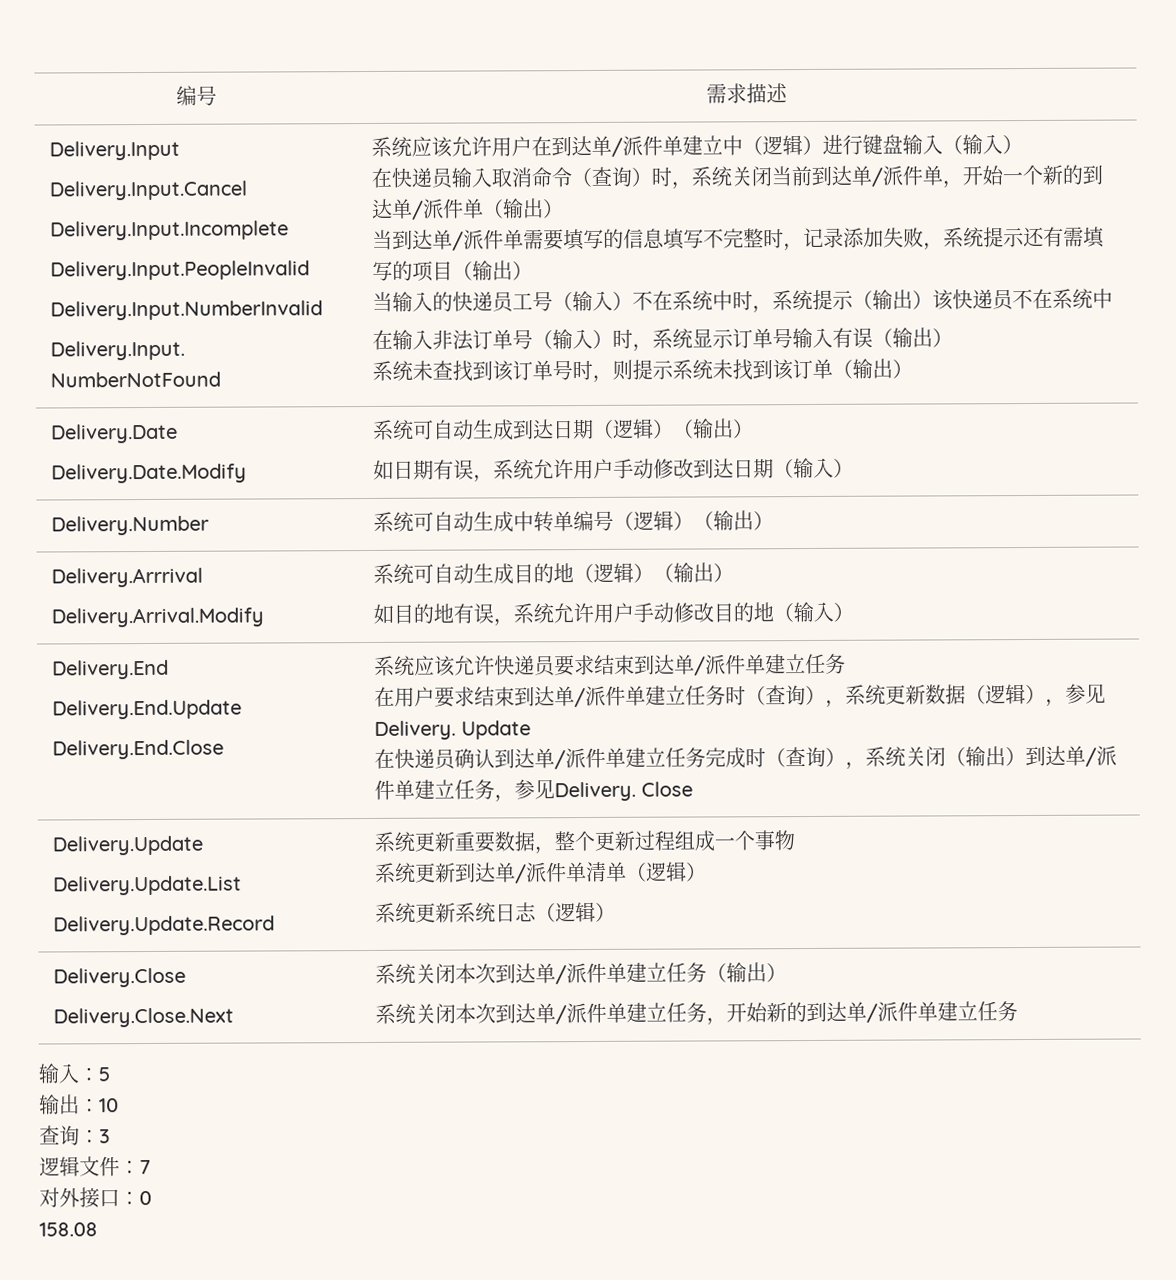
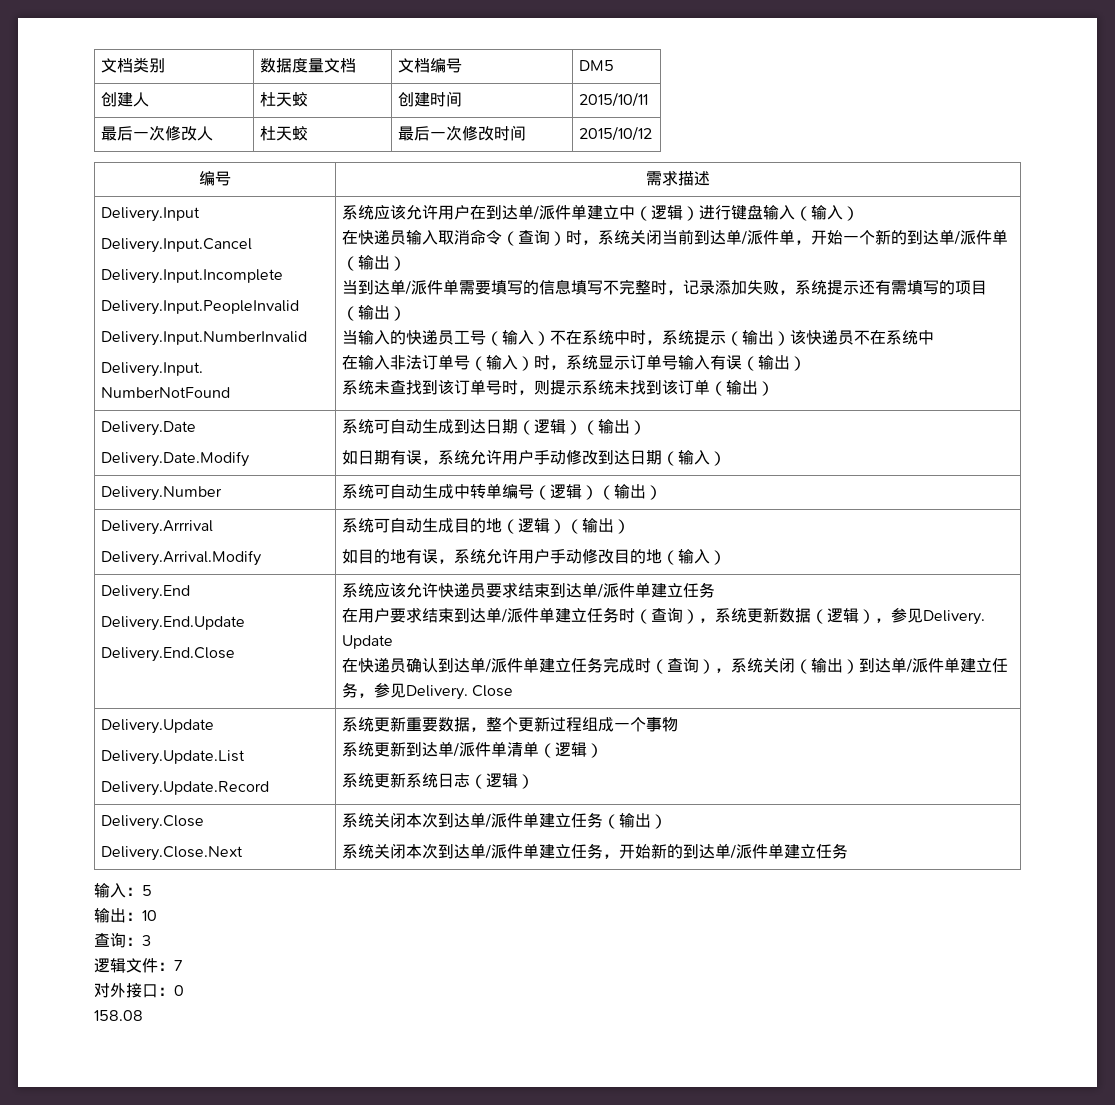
(175, 95) none -> [100,57,165,73] [259,58,356,73] [397,58,462,73] [578,60,614,71] [100,92,149,107] [259,92,308,107] [397,91,462,107] [578,92,648,107] [100,125,213,141] [259,126,308,141] [397,125,526,141] [578,126,652,141] 文档类别 | 数据度量文档 | 文档编号 | DM5 // 创建人 | 杜天蛟 | 创建时间 | 2015/10/11 // 最后一次修改人 | 杜天蛟 | 最后一次修改时间 | 2015/10/12 //

